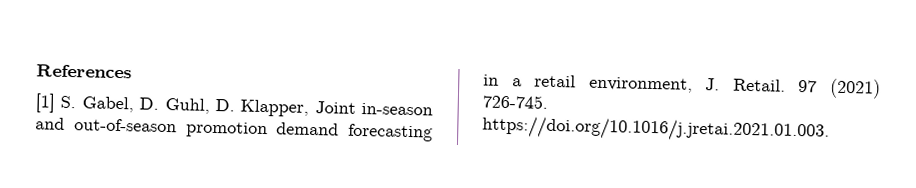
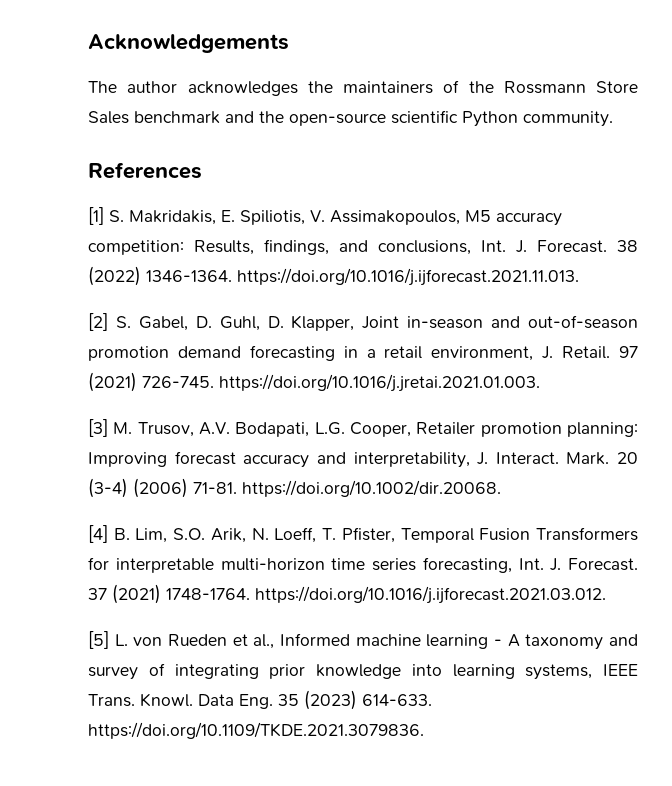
[36,64,132,79] [35,93,55,113] References // [1] -> [88,34,289,53] [88,80,638,96] [88,110,613,127] [88,162,202,179] [88,207,562,226] [88,239,638,255] [88,266,579,286] [88,313,108,331] Acknowledgements // The author acknowledges the maintainers of the Rossmann Store Sales benchmark and the open-source scientific Python community. // References // [1] S. Makridakis, E. Spiliotis, V. Assimakopoulos, M5 accuracy competition: Results, findings, and conclusions, Int. J. Forecast. 38 (2022) 1346-1364. https://doi.org/10.1016/j.ijforecast.2021.11.013. // [2]
(830, 129) none -> [88,419,638,437] [88,451,638,468] [88,478,501,498] [88,525,638,543] [88,557,638,573] [88,584,606,604] [88,631,639,650] [88,663,638,680] [88,690,432,710] [88,722,424,739] // [3] M. Trusov, A.V. Bodapati, L.G. Cooper, Retailer promotion planning: Improving forecast accuracy and interpretability, J. Interact. Mark. 20 (3-4) (2006) 71-81. https://doi.org/10.1002/dir.20068. // [4] B. Lim, S.O. Arik, N. Loeff, T. Pfister, Temporal Fusion Transformers for interpretable multi-horizon time series forecasting, Int. J. Forecast. 37 (2021) 1748-1764. https://doi.org/10.1016/j.ijforecast.2021.03.012. // [5] L. von Rueden et al., Informed machine learning - A taxonomy and survey of integrating prior knowledge into learning systems, IEEE Trans. Knowl. Data Eng. 35 (2023) 614-633. https://doi.org/10.1109/TKDE.2021.3079836.

